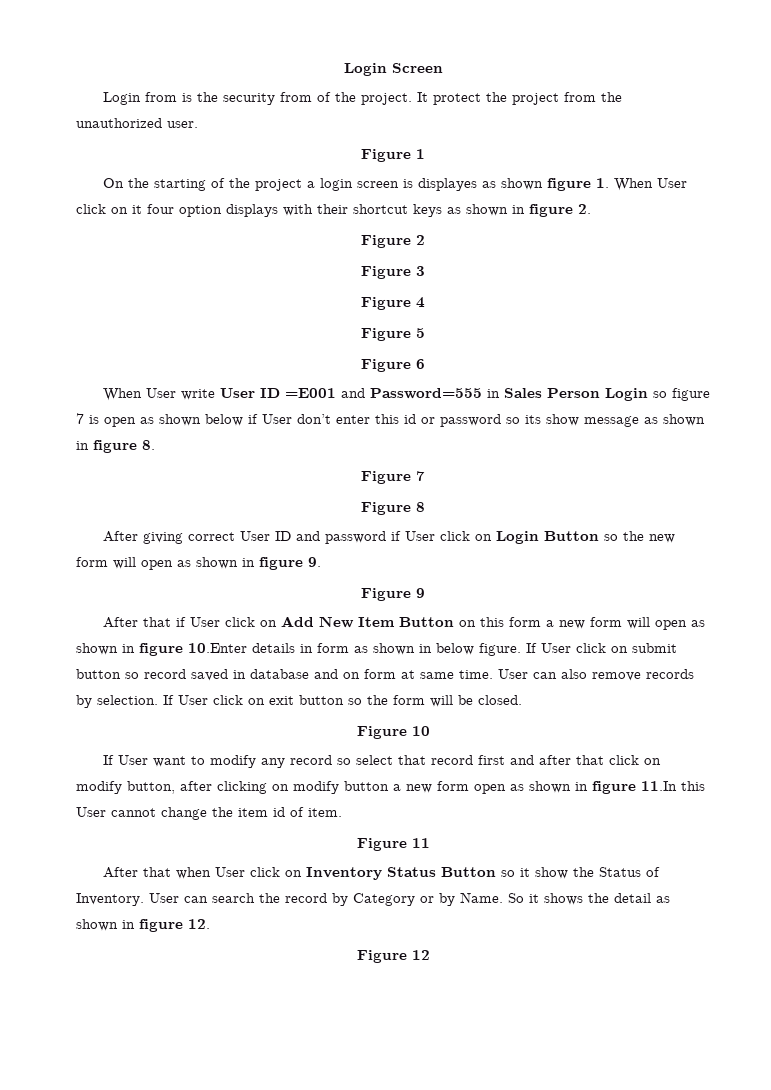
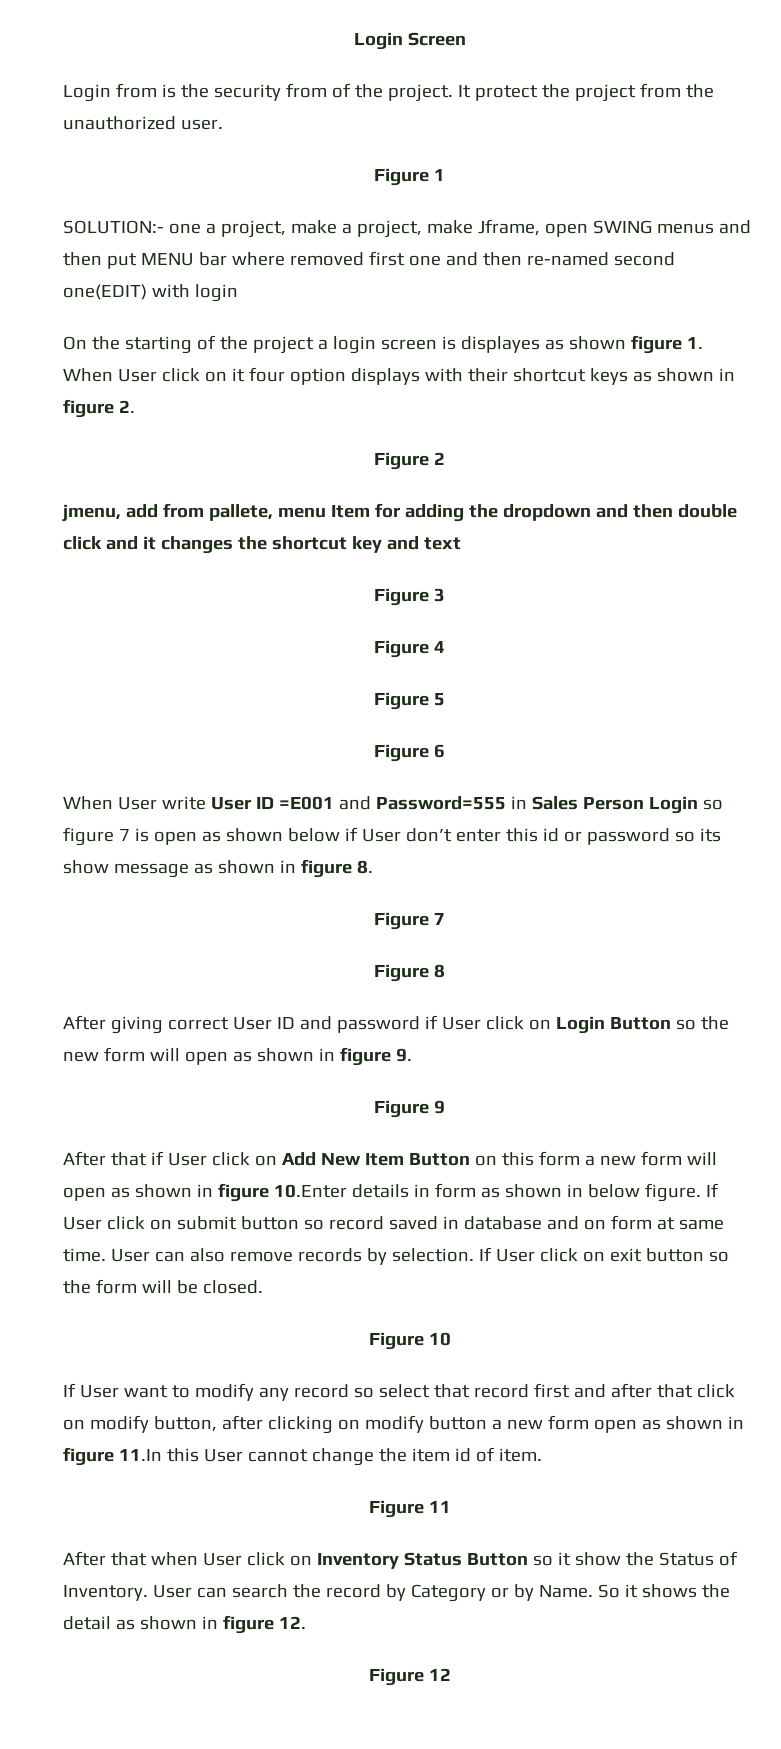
(425, 154) none -> [63,219,751,238] [63,251,675,269] [63,284,238,302] // SOLUTION:- one a project, make a project, make Jframe, open SWING menus and then put MENU bar where removed first one and then re-named second one(EDIT) with login
(425, 240) none -> [62,503,737,522] [63,536,461,554] // jmenu, add from pallete, menu Item for adding the dropdown and then double click and it changes the shortcut key and text

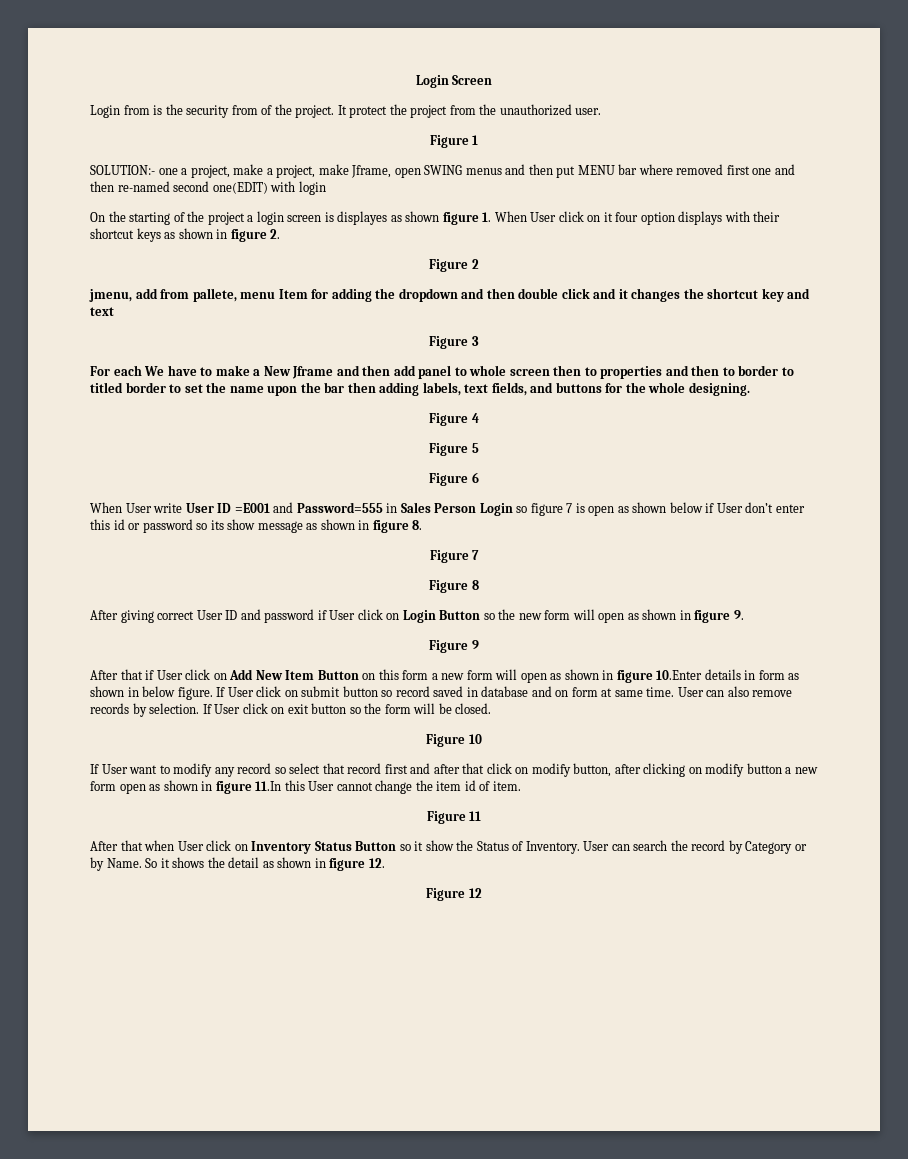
(445, 595) none -> [90,365,794,379] [90,382,750,396] // For each We have to make a New Jframe and then add panel to whole screen then to properties and then to border to titled border to set the name upon the bar then adding labels, text fields, and buttons for the whole designing.

